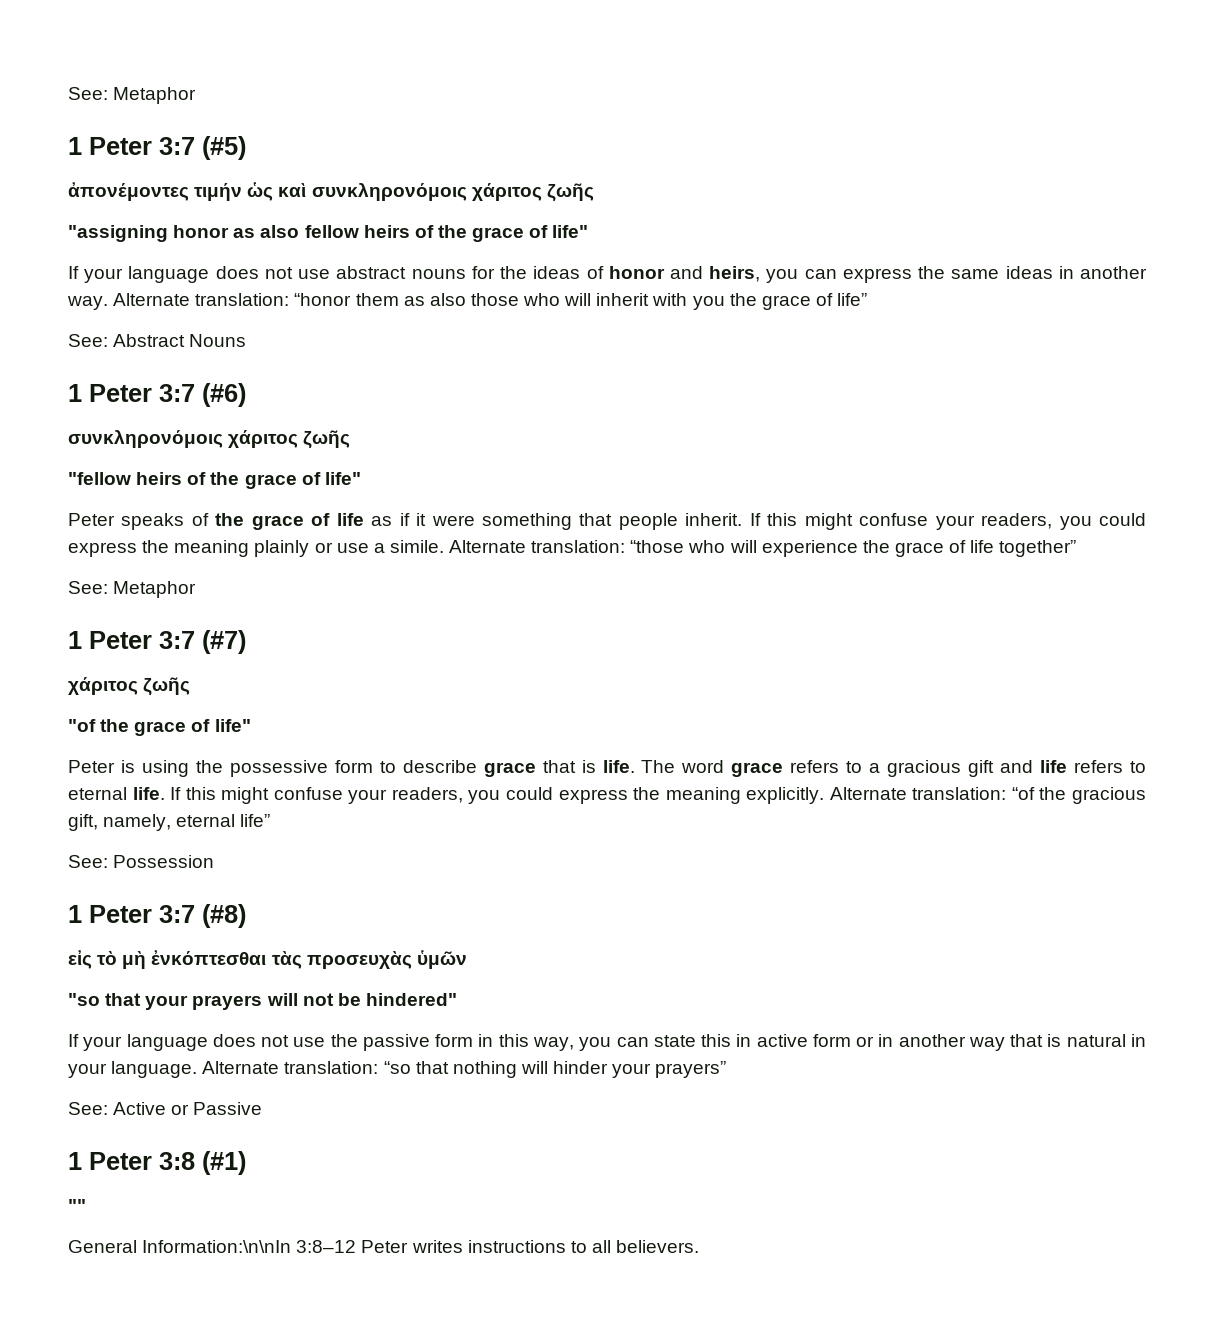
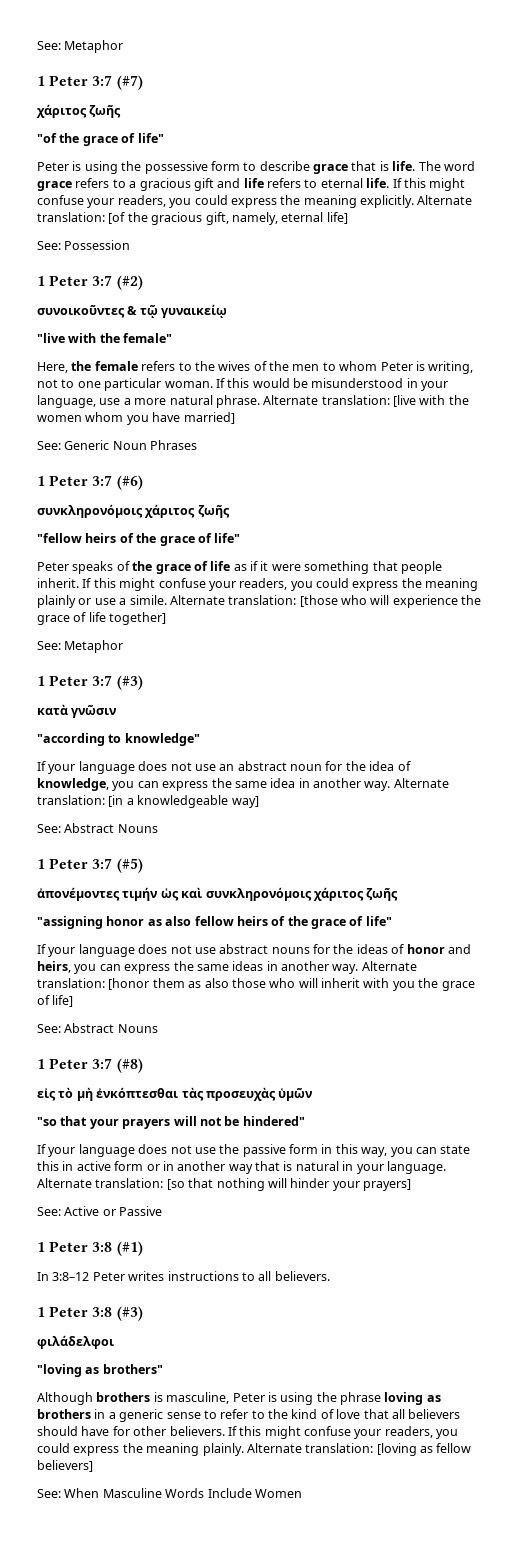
[68,87,197,104] [68,136,246,160] [68,182,594,202] [68,225,589,242] [68,266,1148,283] [67,293,868,310] [68,334,247,347] [68,383,246,407] [68,430,351,449] [68,472,361,489] [68,513,1147,530] [68,540,1077,557] [68,581,197,598] See: Metaphor // 1 Peter 3:7 (#5) // ἀπονέμοντες τιμήν ὡς καὶ συνκληρονόμοις χάριτος ζωῆς // "assigning honor as also fellow heirs of the grace of life" // If your language does not use abstract nouns for the ideas of honor and heirs, you can express the same ideas in another way. Alternate translation: “honor them as also those who will inherit with you the grace of life” // See: Abstract Nouns // 1 Peter 3:7 (#6) // συνκληρονόμοις χάριτος ζωῆς // "fellow heirs of the grace of life" // Peter speaks of the grace of life as if it were something that people inherit. If this might confuse your readers, you could express the meaning plainly or use a simile. Alternate translation: “those who will experience the grace of life together” // See: Metaphor -> [37,40,124,53] See: Metaphor
[1011,787,1035,800] “of -> [108,212,126,224] [of
[240,814,271,827] life” -> [326,212,348,224] life]
(215, 861) none -> [37,275,143,290] [37,304,228,318] [37,333,173,343] [37,361,474,374] [37,378,449,391] [37,395,469,408] [37,412,235,425] [37,440,198,450] [37,475,143,490] [37,504,230,518] [37,533,241,546] [37,561,442,574] [37,578,479,591] [37,595,482,608] [37,612,167,625] [37,640,124,653] [37,675,143,690] [37,704,117,718] [37,733,200,746] [37,761,411,774] [37,778,449,791] [37,795,259,808] [37,823,158,833] [37,858,143,873] [37,887,399,901] [37,916,392,929] [37,944,471,957] [37,961,417,974] [37,978,475,991] [37,995,74,1007] [37,1023,158,1033] // 1 Peter 3:7 (#2) // συνοικοῦντες & τῷ γυναικείῳ // "live with the female" // Here, the female refers to the wives of the men to whom Peter is writing, not to one particular woman. If this would be misunderstood in your language, use a more natural phrase. Alternate translation: [live with the women whom you have married] // See: Generic Noun Phrases // 1 Peter 3:7 (#6) // συνκληρονόμοις χάριτος ζωῆς // "fellow heirs of the grace of life" // Peter speaks of the grace of life as if it were something that people inherit. If this might confuse your readers, you could express the meaning plainly or use a simile. Alternate translation: [those who will experience the grace of life together] // See: Metaphor // 1 Peter 3:7 (#3) // κατὰ γνῶσιν // "according to knowledge" // If your language does not use an abstract noun for the idea of knowledge, you can express the same idea in another way. Alternate translation: [in a knowledgeable way] // See: Abstract Nouns // 1 Peter 3:7 (#5) // ἀπονέμοντες τιμήν ὡς καὶ συνκληρονόμοις χάριτος ζωῆς // "assigning honor as also fellow heirs of the grace of life" // If your language does not use abstract nouns for the ideas of honor and heirs, you can express the same ideas in another way. Alternate translation: [honor them as also those who will inherit with you the grace of life] // See: Abstract Nouns
[383,1061,411,1074] “so -> [166,1179,185,1190] [so
[655,1061,727,1078] prayers” -> [363,1179,411,1191] prayers]
[68,1199,86,1212] [68,1240,292,1253] "" // General Information:\n\nIn -> [37,1272,49,1281] In
(700, 1246) none -> [37,1306,143,1321] [37,1335,114,1349] [37,1364,163,1377] [37,1392,441,1405] [37,1409,461,1422] [37,1426,459,1439] [37,1443,472,1456] [37,1460,93,1472] [37,1488,302,1498] // 1 Peter 3:8 (#3) // φιλάδελφοι // "loving as brothers" // Although brothers is masculine, Peter is using the phrase loving as brothers in a generic sense to refer to the kind of love that all believers should have for other believers. If this might confuse your readers, you could express the meaning plainly. Alternate translation: [loving as fellow believers] // See: When Masculine Words Include Women

